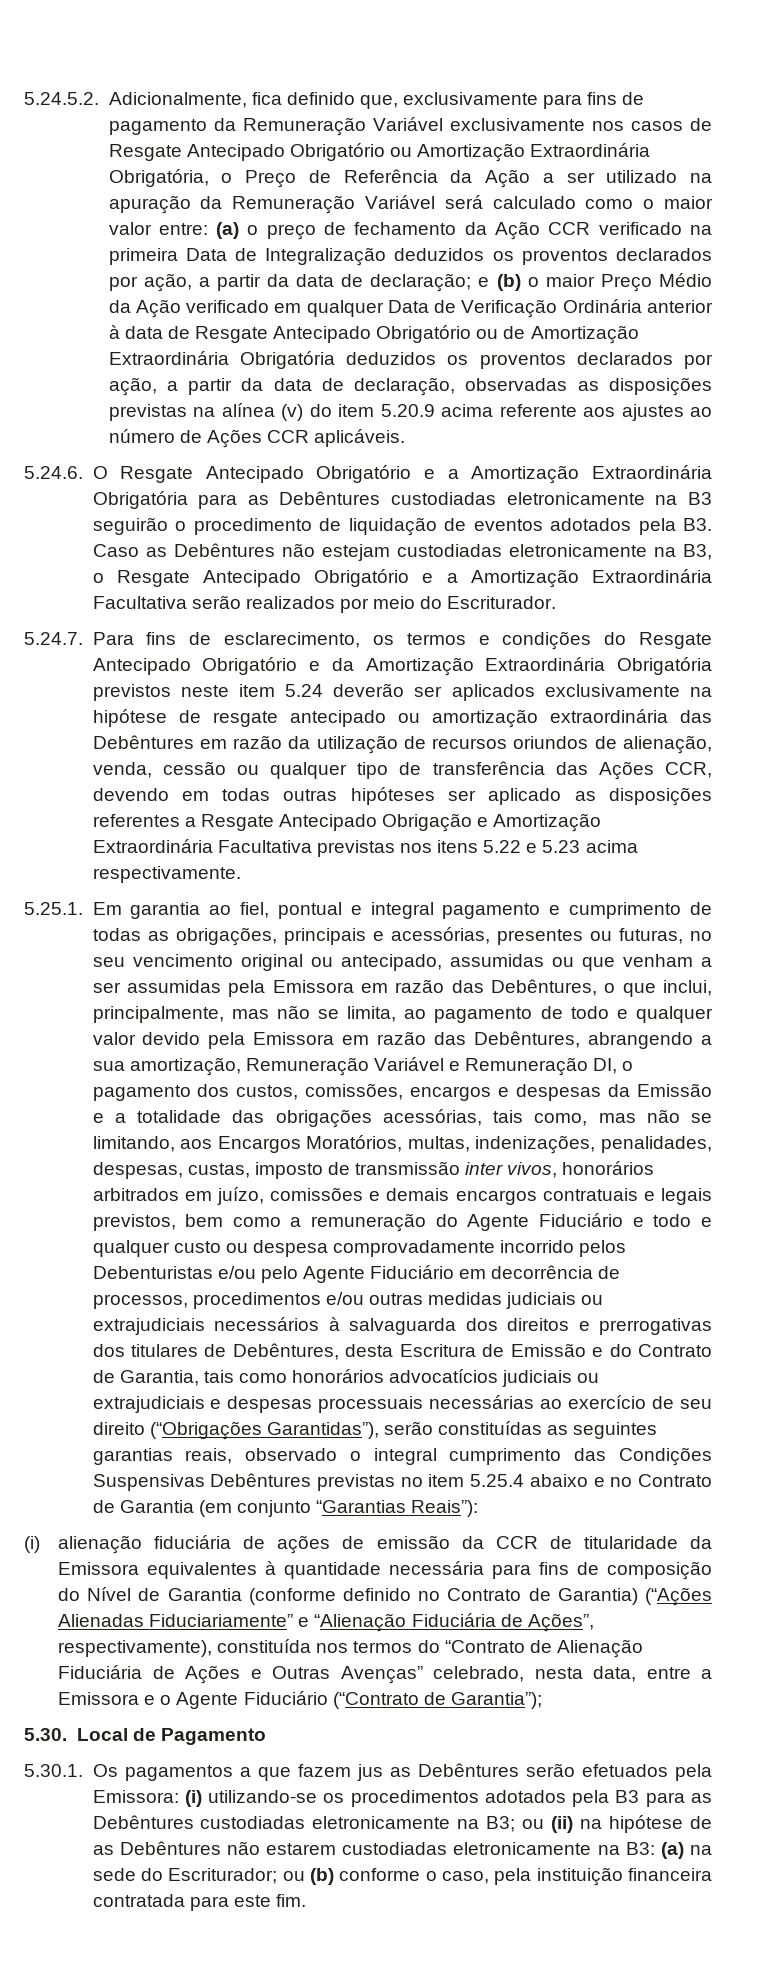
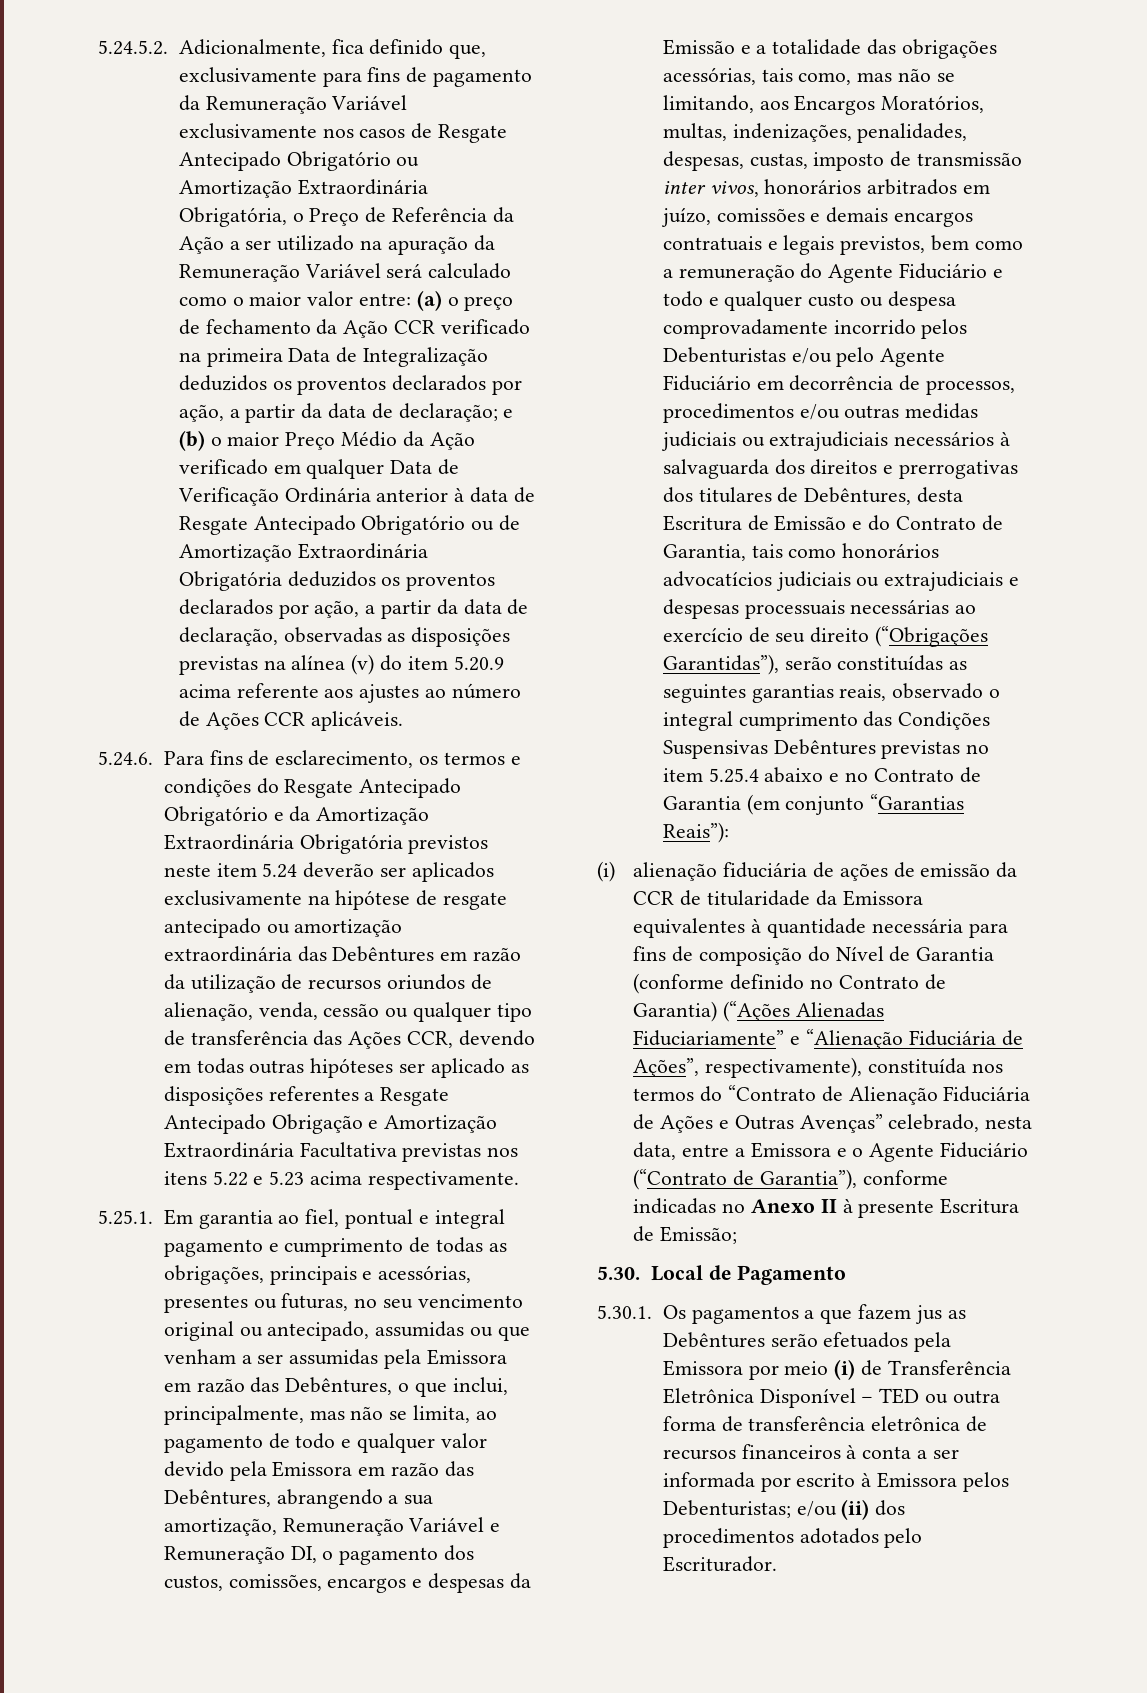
[92,465,713,484] [92,491,712,509] [92,517,712,536] [92,543,712,561] [92,569,712,588] [92,595,557,613] [24,632,83,645] O Resgate Antecipado Obrigatório e a Amortização Extraordinária Obrigatória para as Debêntures custodiadas eletronicamente na B3 seguirão o procedimento de liquidação de eventos adotados pela B3. Caso as Debêntures não estejam custodiadas eletronicamente na B3, o Resgate Antecipado Obrigatório e a Amortização Extraordinária Facultativa serão realizados por meio do Escriturador. // 5.24.7. -> (153, 758) none
[450,1692,542,1709] Garantia”); -> [759,1169,948,1190] [633,1198,1020,1218] [633,1226,738,1244] Garantia”), conforme indicadas no Anexo II à presente Escritura de Emissão;
[92,1790,713,1807] [92,1815,713,1833] [92,1841,712,1859] [92,1867,713,1886] [92,1894,306,1911] Emissora: (i) utilizando-se os procedimentos adotados pela B3 para as Debêntures custodiadas eletronicamente na B3; ou (ii) na hipótese de as Debêntures não estarem custodiadas eletronicamente na B3: (a) na sede do Escriturador; ou (b) conforme o caso, pela instituição financeira contratada para este fim. -> [662,1359,1011,1380] [662,1388,1000,1408] [662,1416,987,1432] [662,1444,959,1460] [662,1472,1009,1492] [662,1499,906,1520] [662,1528,923,1548] [662,1556,777,1572] Emissora por meio (i) de Transferência Eletrônica Disponível – TED ou outra forma de transferência eletrônica de recursos financeiros à conta a ser informada por escrito à Emissora pelos Debenturistas; e/ou (ii) dos procedimentos adotados pelo Escriturador.

